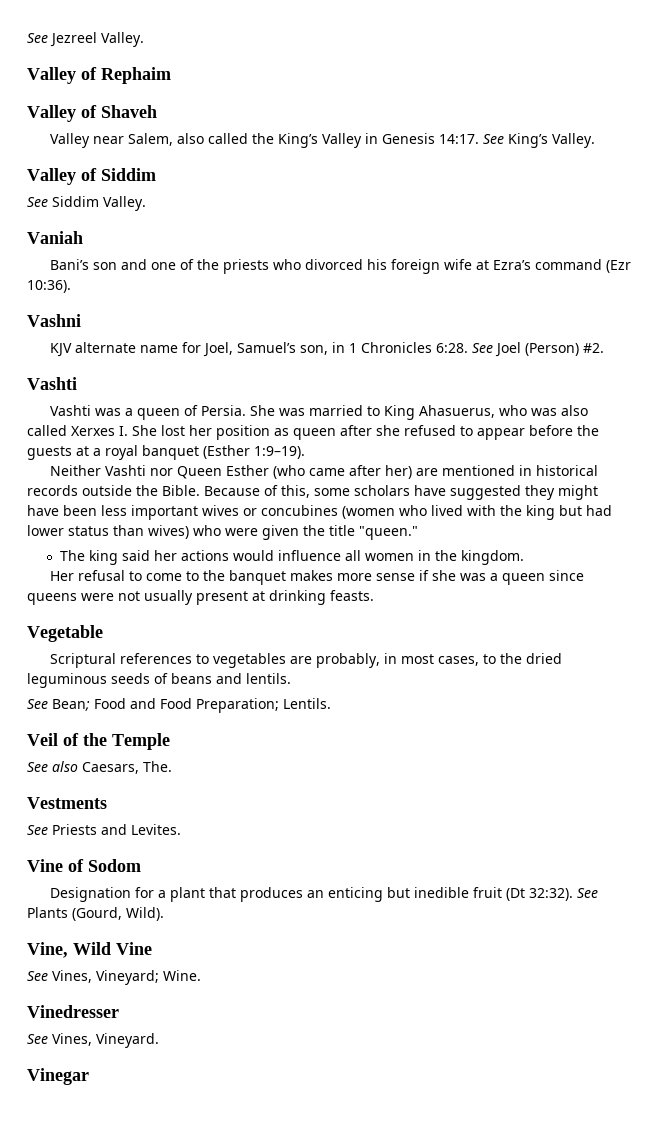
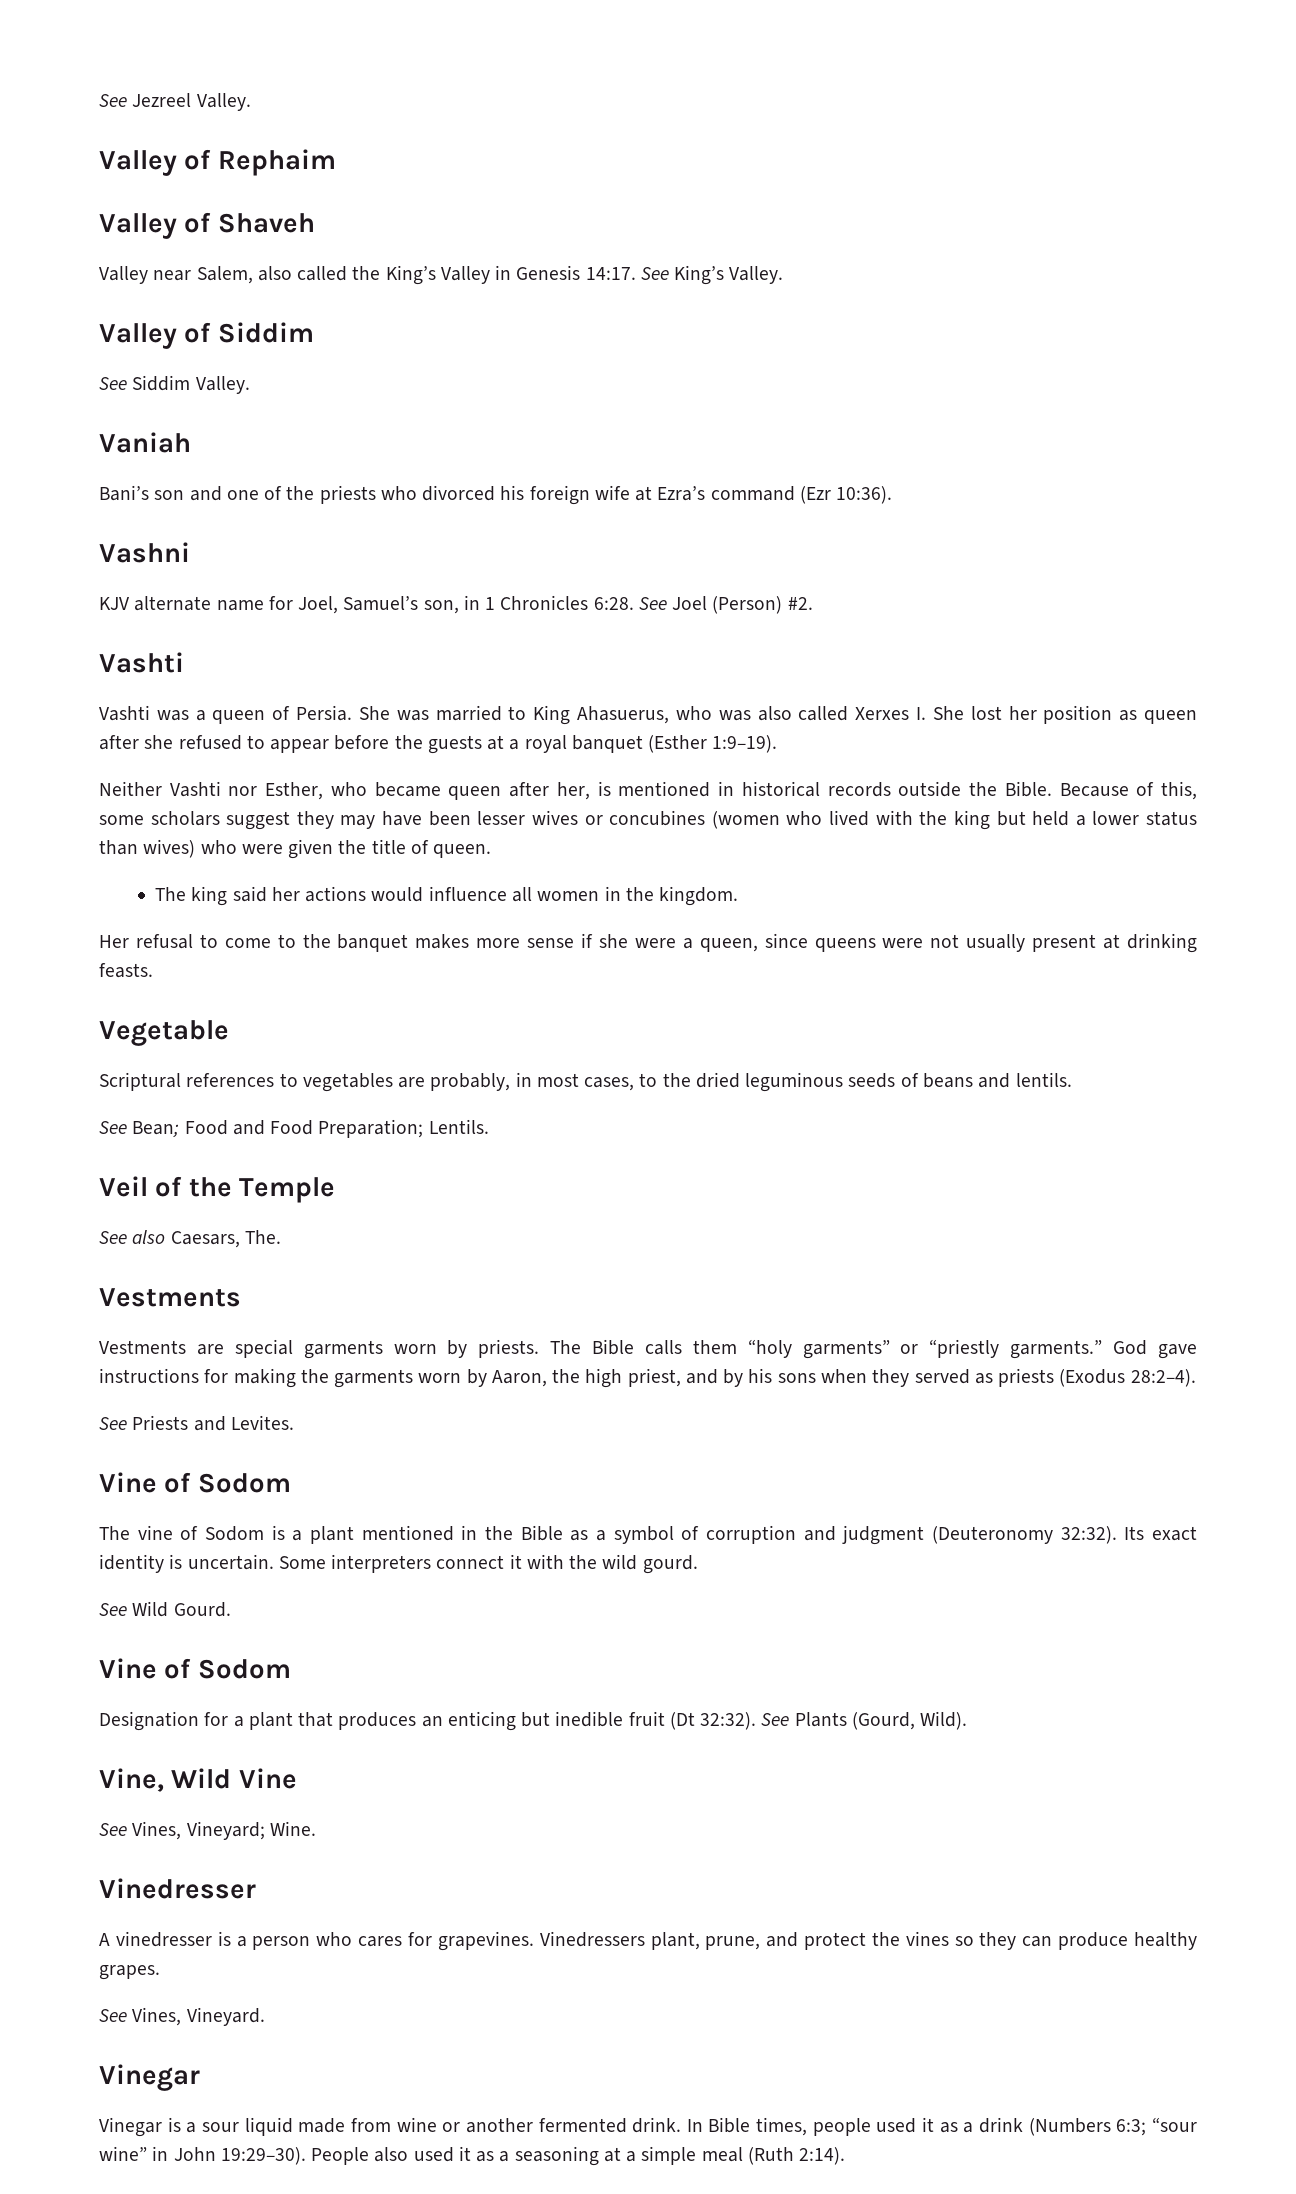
[176,465,438,479] Queen Esther (who came after her) are -> [265,781,611,800] Esther, who became queen after her, is
[414,485,598,500] [27,505,198,520] have suggested they might have been less important -> [226,811,526,830] suggest they may have been lesser
[586,505,612,516] had -> [1032,811,1086,826] held a
[359,526,418,540] "queen." -> [410,840,492,858] of queen.
[459,573,545,585] was a queen -> [634,938,758,952] were a queen,
(107, 803) none -> [99,1339,1197,1359] [99,1368,1196,1388] // Vestments are special garments worn by priests. The Bible calls them “holy garments” or “priestly garments.” God gave instructions for making the garments worn by Aaron, the high priest, and by his sons when they served as priests (Exodus 28:2–4).
(141, 865) none -> [99,1525,1197,1545] [99,1554,698,1574] [99,1601,231,1617] [99,1658,291,1679] // The vine of Sodom is a plant mentioned in the Bible as a symbol of corruption and judgment (Deuteronomy 32:32). Its exact identity is uncertain. Some interpreters connect it with the wild gourd. // See Wild Gourd. // Vine of Sodom
[27,1033,159,1048] [27,1068,89,1085] See Vines, Vineyard. // Vinegar -> [99,1931,1198,1951] [99,1965,160,1980] [99,2007,265,2026] [99,2064,200,2091] [99,2117,1198,2137] [99,2146,846,2166] A vinedresser is a person who cares for grapevines. Vinedressers plant, prune, and protect the vines so they can produce healthy grapes. // See Vines, Vineyard. // Vinegar // Vinegar is a sour liquid made from wine or another fermented drink. In Bible times, people used it as a drink (Numbers 6:3; “sour wine” in John 19:29–30). People also used it as a seasoning at a simple meal (Ruth 2:14).

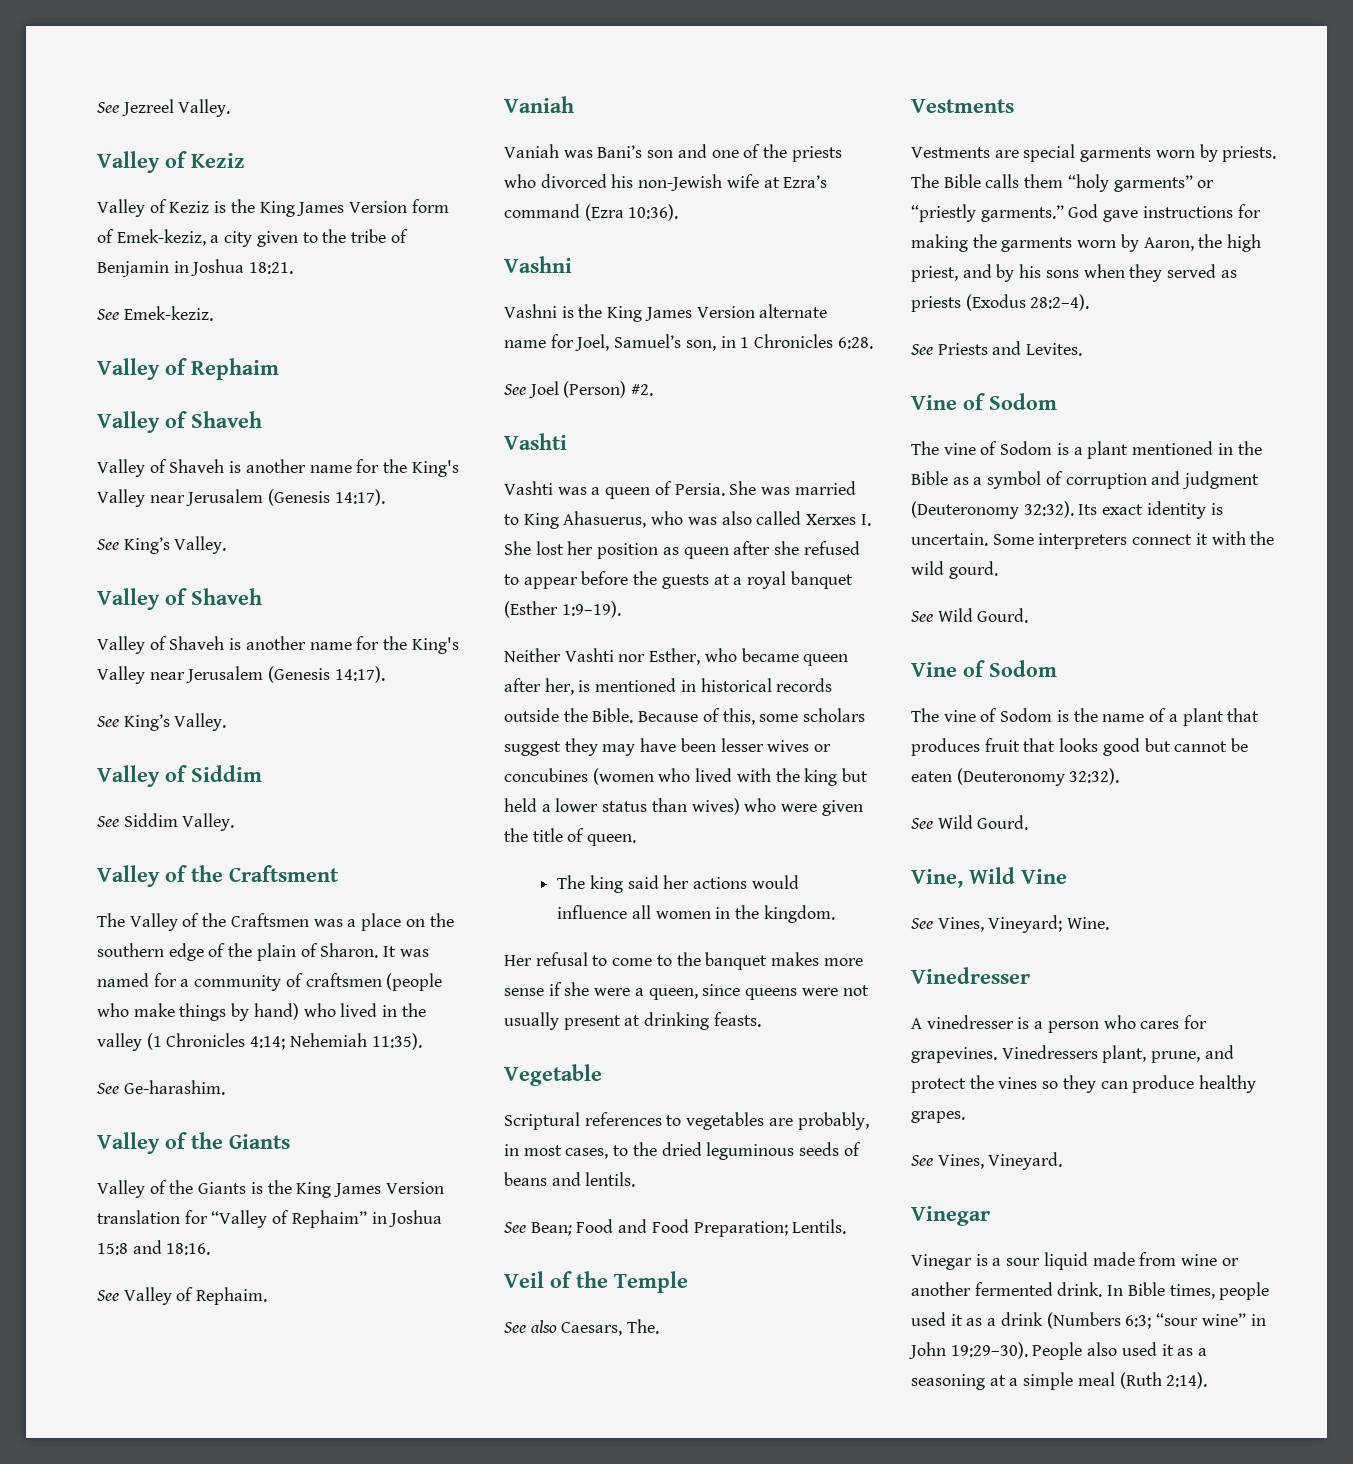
(251, 102) none -> [97,151,245,173] [97,199,449,217] [97,229,408,247] [97,259,294,277] [97,306,213,321] // Valley of Keziz // Valley of Keziz is the King James Version form of Emek-keziz, a city given to the tribe of Benjamin in Joshua 18:21. // See Emek-keziz.
[153,265,636,285] near Salem, also called the King’s Valley in Genesis 14:17. -> [149,459,459,477] [97,489,385,507] [97,536,227,554] [97,588,262,610] [97,636,459,654] [97,666,385,684] of Shaveh is another name for the King's Valley near Jerusalem (Genesis 14:17). // See King’s Valley. // Valley of Shaveh // Valley of Shaveh is another name for the King's Valley near Jerusalem (Genesis 14:17). //
(250, 385) none -> [97,865,339,887] [97,913,454,931] [97,943,429,961] [97,973,443,991] [97,1003,426,1021] [97,1033,422,1051] [97,1080,225,1095] [97,1132,290,1154] [97,1180,444,1198] [97,1210,443,1228] [97,1240,211,1255] [97,1287,268,1305] // Valley of the Craftsment // The Valley of the Craftsmen was a place on the southern edge of the plain of Sharon. It was named for a community of craftsmen (people who make things by hand) who lived in the valley (1 Chronicles 4:14; Nehemiah 11:35). // See Ge-harashim. // Valley of the Giants // Valley of the Giants is the King James Version translation for “Valley of Rephaim” in Joshua 15:8 and 18:16. // See Valley of Rephaim.
(191, 442) none -> [504,144,593,158] Vaniah was
[529,485,590,505] foreign -> [638,174,723,191] non-Jewish
[799,486,831,504] (Ezr -> [584,204,624,221] (Ezra
[99,597,130,610] KJV -> [504,304,755,322] Vashni is the King James Version
(634, 603) none -> (873, 343) //
[99,1711,968,1731] Designation for a plant that produces an enticing but inedible fruit (Dt 32:32). See Plants (Gourd, Wild). -> [911,708,1260,726] [911,738,1249,756] [911,768,1120,786] [911,815,1029,830] The vine of Sodom is the name of a plant that produces fruit that looks good but cannot be eaten (Deuteronomy 32:32). // See Wild Gourd.

